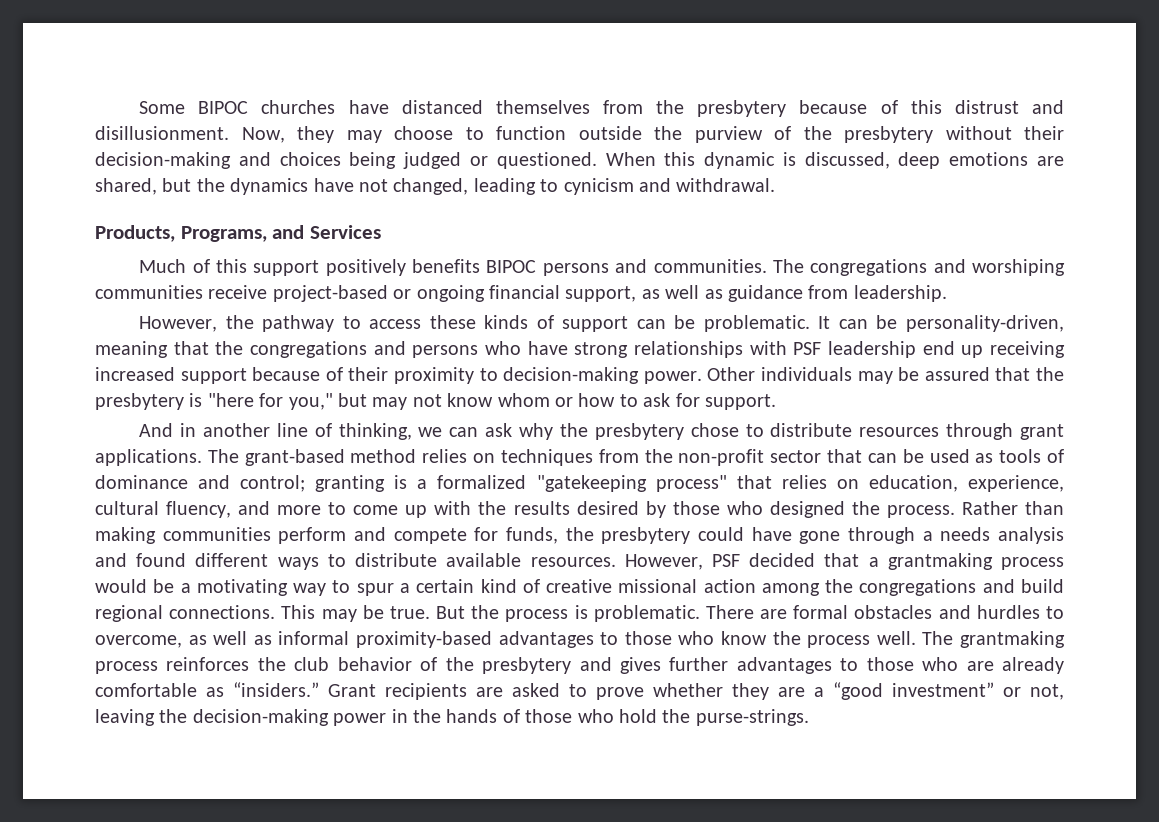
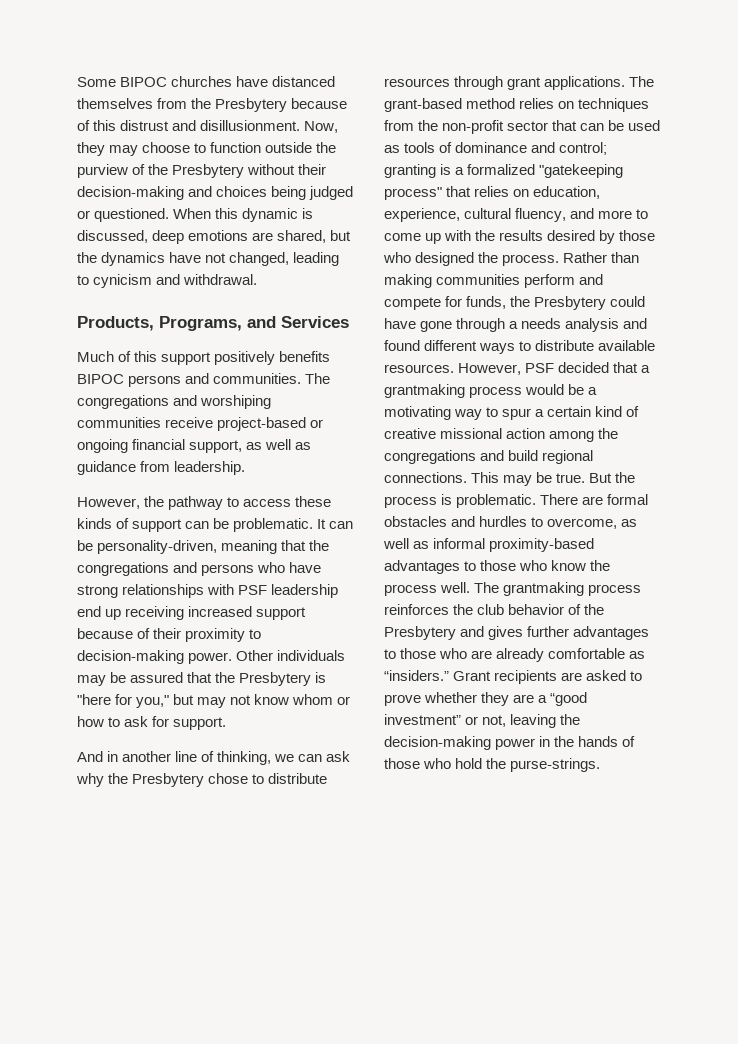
[697,100,787,117] presbytery -> [215,98,288,112] Presbytery
[844,126,933,143] presbytery -> [172,164,245,178] Presbytery
[95,393,184,410] presbytery -> [239,672,312,686] Presbytery
[594,423,684,440] presbytery -> [132,773,205,787] Presbytery
[601,527,691,544] presbytery -> [534,296,607,310] Presbytery
[482,657,572,674] presbytery -> [384,626,456,640] Presbytery

